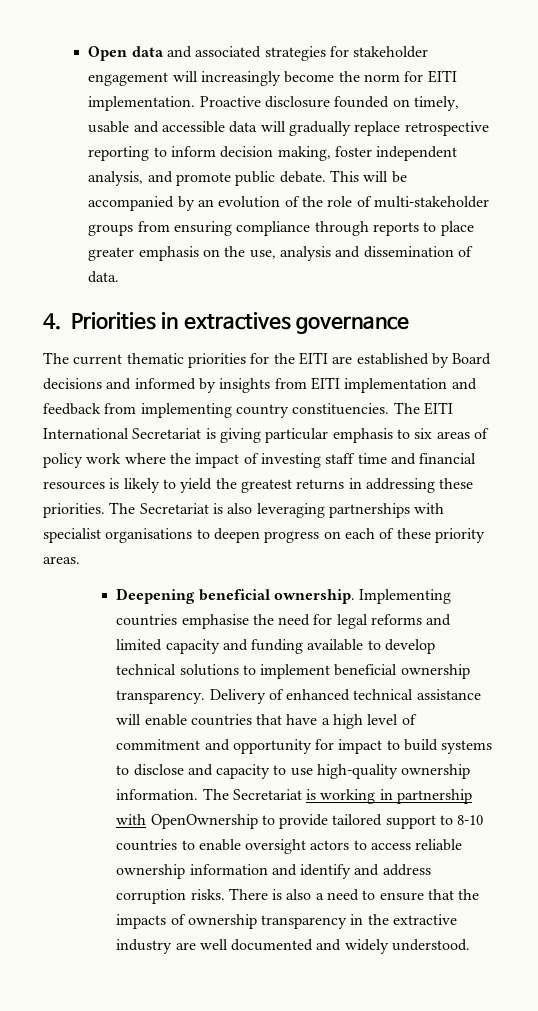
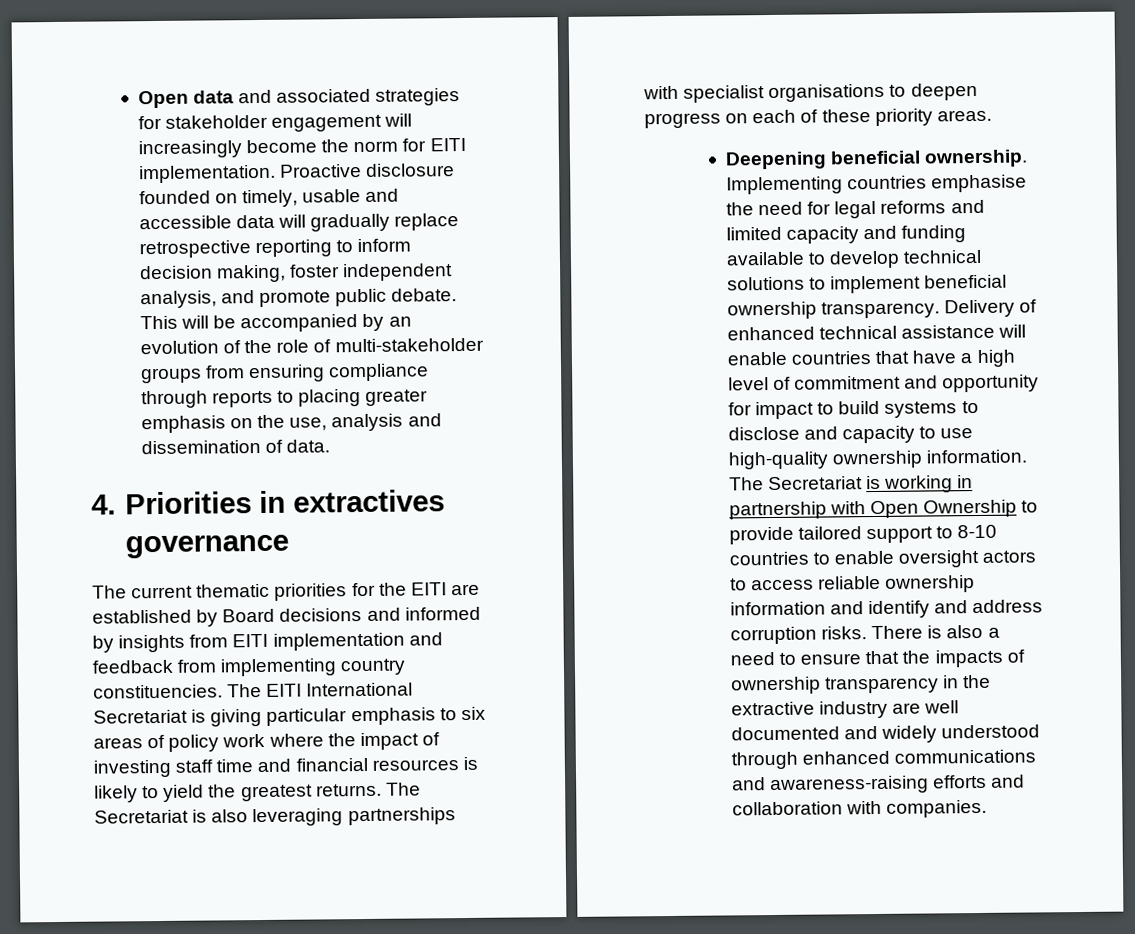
[440,221,474,236] place -> [298,389,362,407] placing
[296,478,474,493] [43,503,105,518] returns in addressing these priorities. -> [315,783,382,797] returns.
[150,814,258,829] OpenOwnership -> [870,499,1018,519] Open Ownership
[392,939,471,951] understood. -> [941,724,1041,739] [730,749,1037,770] [731,774,1026,795] [731,799,988,818] understood through enhanced communications and awareness-raising efforts and collaboration with companies.

